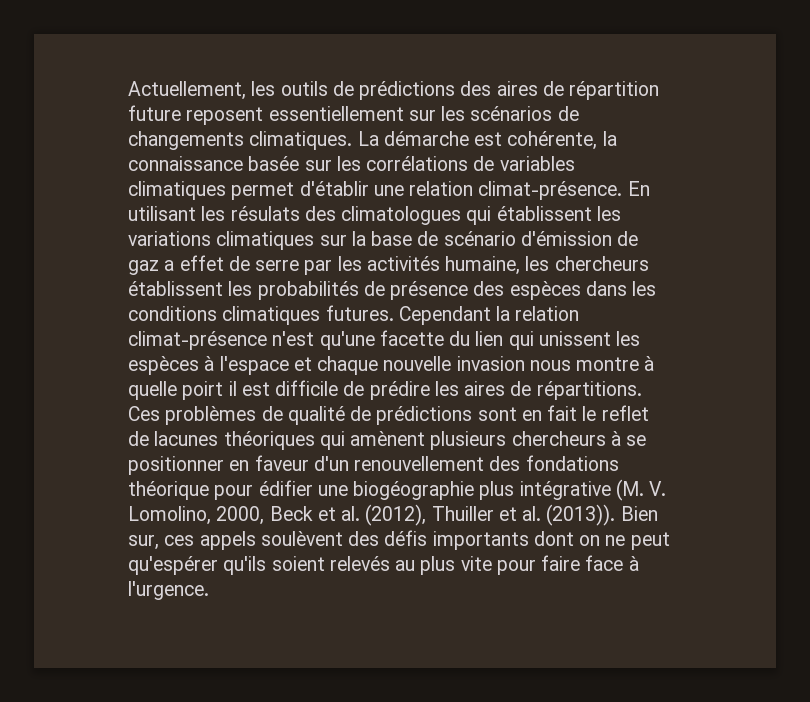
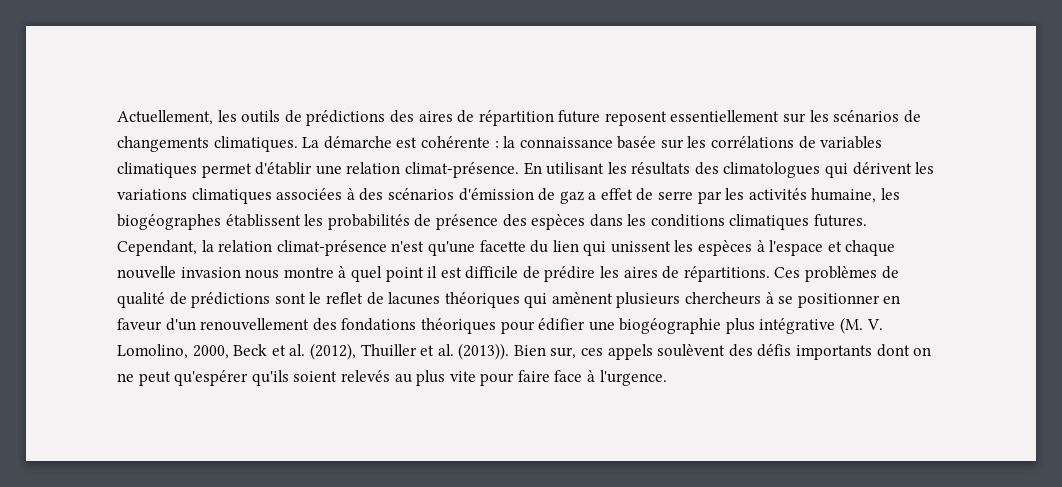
[507,131,598,150] cohérente, -> [420,136,499,148] cohérente :
[230,206,300,221] résulats -> [631,162,691,175] résultats
[496,206,592,221] établissent -> [852,162,912,175] dérivent
[319,231,516,246] sur la base de scénario -> [276,188,454,201] associées à des scénarios
[554,256,649,271] chercheurs -> [117,214,221,230] biogéographes
[398,306,491,325] Cependant -> [117,240,197,256] Cependant,
[128,381,224,400] quelle poirt -> [350,266,424,282] quel point
[521,405,578,421] en fait -> (306, 298) none
[128,481,209,500] théorique -> [420,318,496,334] théoriques

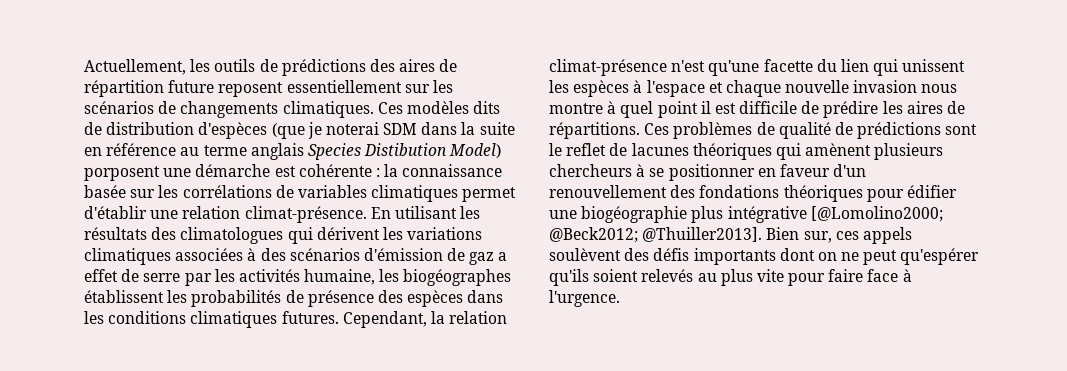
[302,137,320,148] La -> [377,101,501,114] [84,122,515,139] [84,143,502,160] [84,166,192,181] Ces modèles dits de distribution d'espèces (que je noterai SDM dans la suite en référence au terme anglais Species Distibution Model) porposent une
[840,317,883,334] [117,343,510,360] (M. V. Lomolino, 2000, Beck et al. (2012), Thuiller et al. (2013)). -> [810,206,943,222] [549,227,763,243] [@Lomolino2000; @Beck2012; @Thuiller2013].

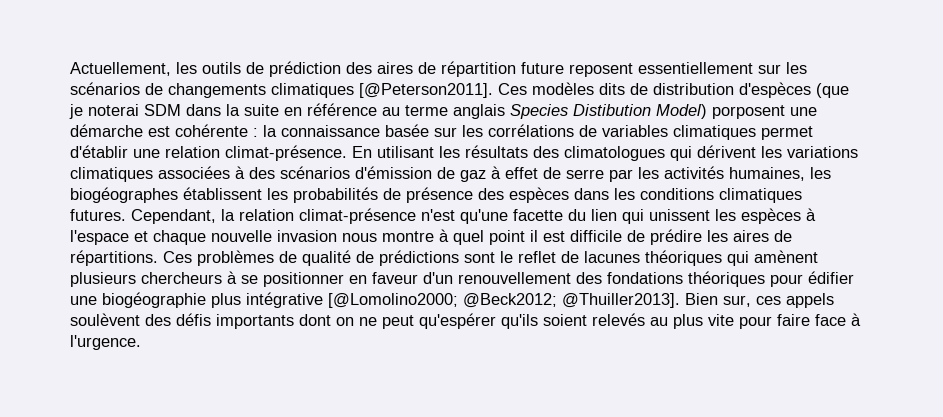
[281,59,366,76] prédictions -> [269,61,341,77] prédiction
[282,101,374,118] climatiques. -> [271,83,493,98] climatiques [@Peterson2011].
[498,252,508,261] a -> [491,166,501,179] à
[304,269,376,285] humaine, -> [729,167,805,181] humaines,

